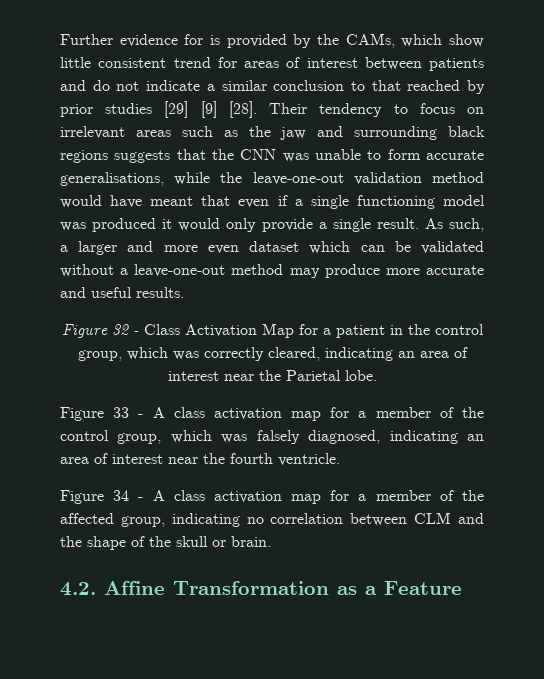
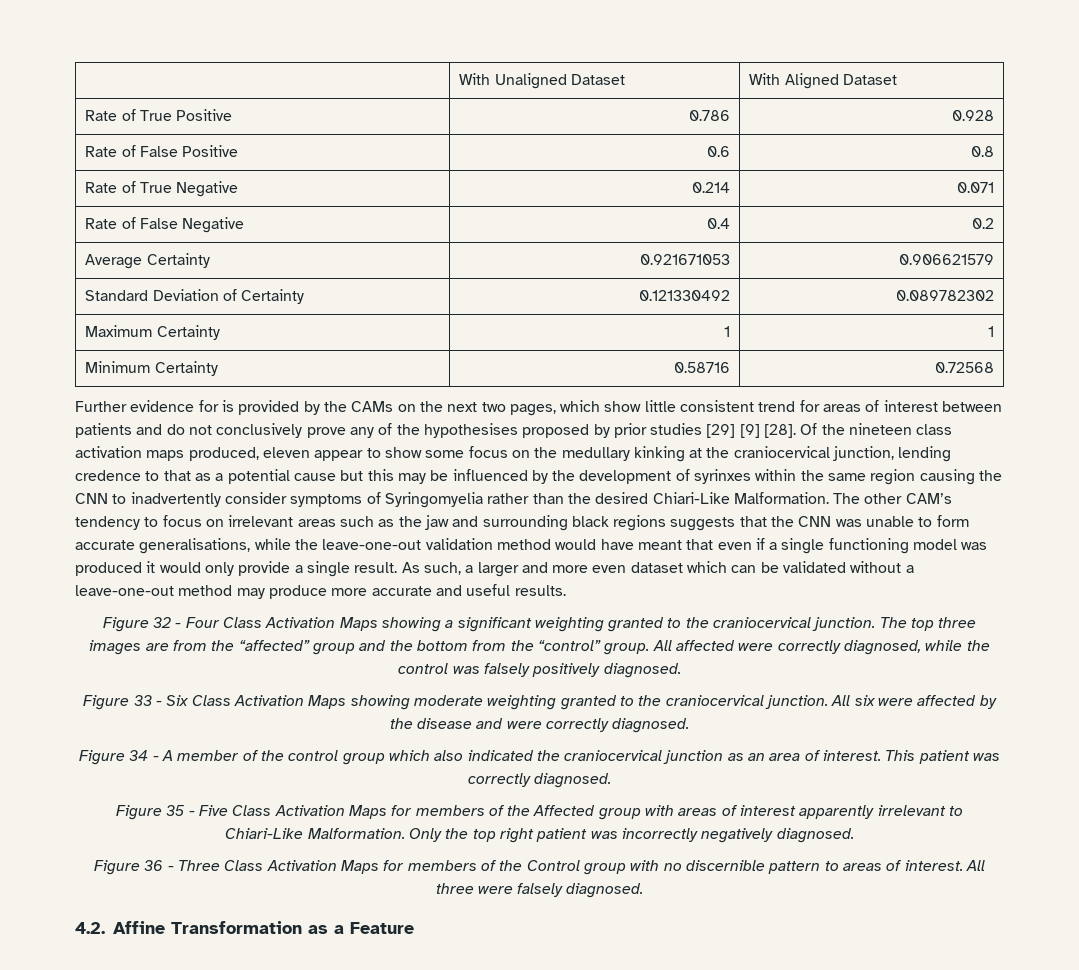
(60, 39) none -> [459,73,625,89] [749,73,897,89] [85,109,233,121] [688,110,730,121] [951,110,994,121] [85,145,239,157] [706,146,730,157] [970,146,994,157] [85,181,239,197] [691,182,730,193] [956,182,994,193] [85,217,245,233] [706,218,730,229] [971,218,994,229] [85,253,210,269] [639,254,730,265] [898,254,994,265] [85,289,305,304] [638,290,730,301] [895,290,994,301] [85,325,220,340] [723,326,730,337] [987,326,994,337] [85,361,218,376] [673,362,730,373] [934,362,994,373] | With Unaligned Dataset | With Aligned Dataset // Rate of True Positive | 0.786 | 0.928 // Rate of False Positive | 0.6 | 0.8 // Rate of True Negative | 0.214 | 0.071 // Rate of False Negative | 0.4 | 0.2 // Average Certainty | 0.921671053 | 0.906621579 // Standard Deviation of Certainty | 0.121330492 | 0.089782302 // Maximum Certainty | 1 | 1 // Minimum Certainty | 0.58716 | 0.72568 //
[345,33,395,48] CAMs, -> [351,401,556,416] CAMs on the next two pages,
[146,80,461,91] indicate a similar conclusion to that reached -> [216,423,590,438] conclusively prove any of the hypothesises proposed
[269,103,308,114] Their -> [800,423,953,435] [75,446,952,462] [75,469,1003,485] [75,492,952,508] Of the nineteen class activation maps produced, eleven appear to show some focus on the medullary kinking at the craniocervical junction, lending credence to that as a potential cause but this may be influenced by the development of syrinxes within the same region causing the CNN to inadvertently consider symptoms of Syringomyelia rather than the desired Chiari-Like Malformation. The other CAM’s
[143,323,484,338] [77,347,468,361] [167,370,377,381] [60,407,485,421] [60,430,484,444] [60,453,340,466] [60,490,485,504] [60,512,484,527] [60,536,271,550] Class Activation Map for a patient in the control group, which was correctly cleared, indicating an area of interest near the Parietal lobe. // Figure 33 - A class activation map for a member of the control group, which was falsely diagnosed, indicating an area of interest near the fourth ventricle. // Figure 34 - A class activation map for a member of the affected group, indicating no correlation between CLM and the shape of the skull or brain. -> [185,617,977,632] [89,640,990,655] [398,663,681,678] [83,695,997,710] [389,718,690,733] [78,750,1001,765] [467,773,612,788] [115,805,964,820] [225,828,854,843] [94,860,985,875] [435,883,644,898] Four Class Activation Maps showing a significant weighting granted to the craniocervical junction. The top three images are from the “affected” group and the bottom from the “control” group. All affected were correctly diagnosed, while the control was falsely positively diagnosed. // Figure 33 - Six Class Activation Maps showing moderate weighting granted to the craniocervical junction. All six were affected by the disease and were correctly diagnosed. // Figure 34 - A member of the control group which also indicated the craniocervical junction as an area of interest. This patient was correctly diagnosed. // Figure 35 - Five Class Activation Maps for members of the Affected group with areas of interest apparently irrelevant to Chiari-Like Malformation. Only the top right patient was incorrectly negatively diagnosed. // Figure 36 - Three Class Activation Maps for members of the Control group with no discernible pattern to areas of interest. All three were falsely diagnosed.

